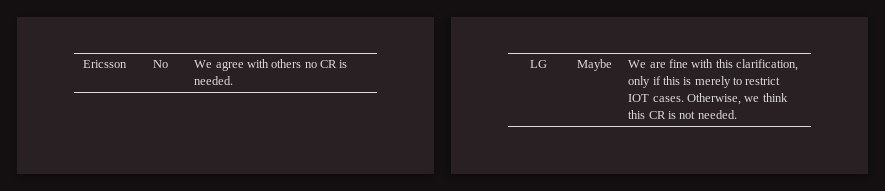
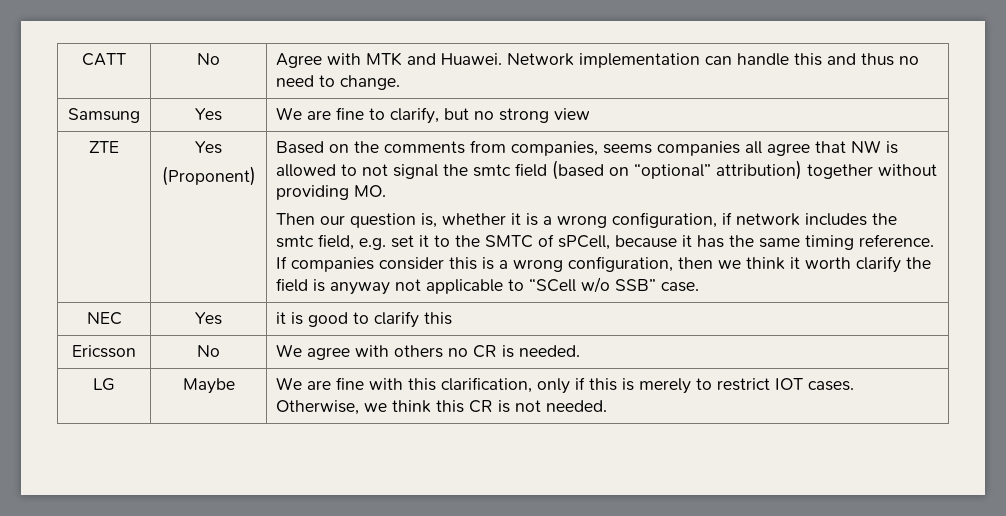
(83, 64) none -> [82,53,126,66] [197,53,220,65] [276,52,920,68] [276,75,401,90] [68,108,140,123] [195,108,222,121] [276,107,591,124] [89,141,119,153] [195,141,222,154] [161,166,256,186] [276,140,899,156] [276,160,938,180] [276,185,387,200] [276,212,898,228] [276,234,935,250] [276,256,932,273] [276,277,700,295] [86,312,122,325] [195,312,222,325] [276,311,453,328] CATT | No | Agree with MTK and Huawei. Network implementation can handle this and thus no need to change. // Samsung | Yes | We are fine to clarify, but no strong view // ZTE | Yes // (Proponent) | Based on the comments from companies, seems companies all agree that NW is allowed to not signal the smtc field (based on “optional” attribution) together without providing MO. // Then our question is, whether it is a wrong configuration, if network includes the smtc field, e.g. set it to the SMTC of sPCell, because it has the same timing reference. If companies consider this is a wrong configuration, then we think it worth clarify the field is anyway not applicable to “SCell w/o SSB” case. // NEC | Yes | it is good to clarify this //

